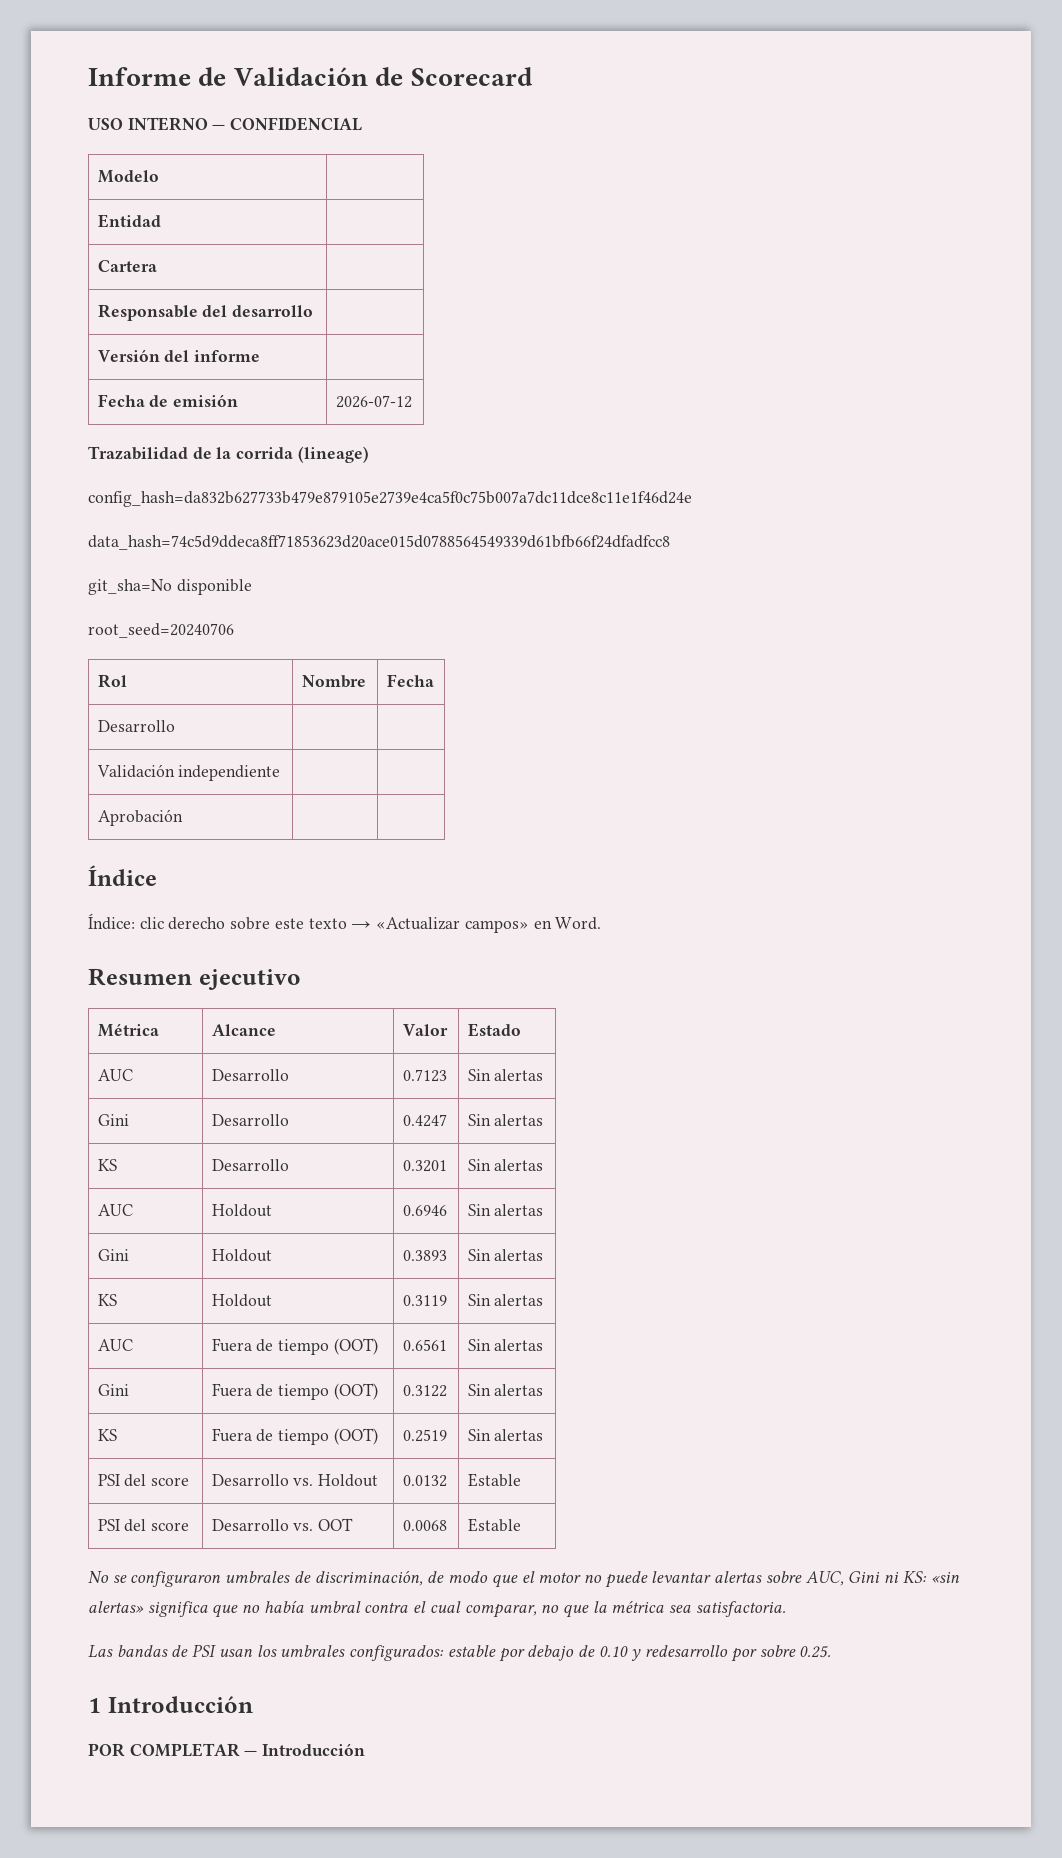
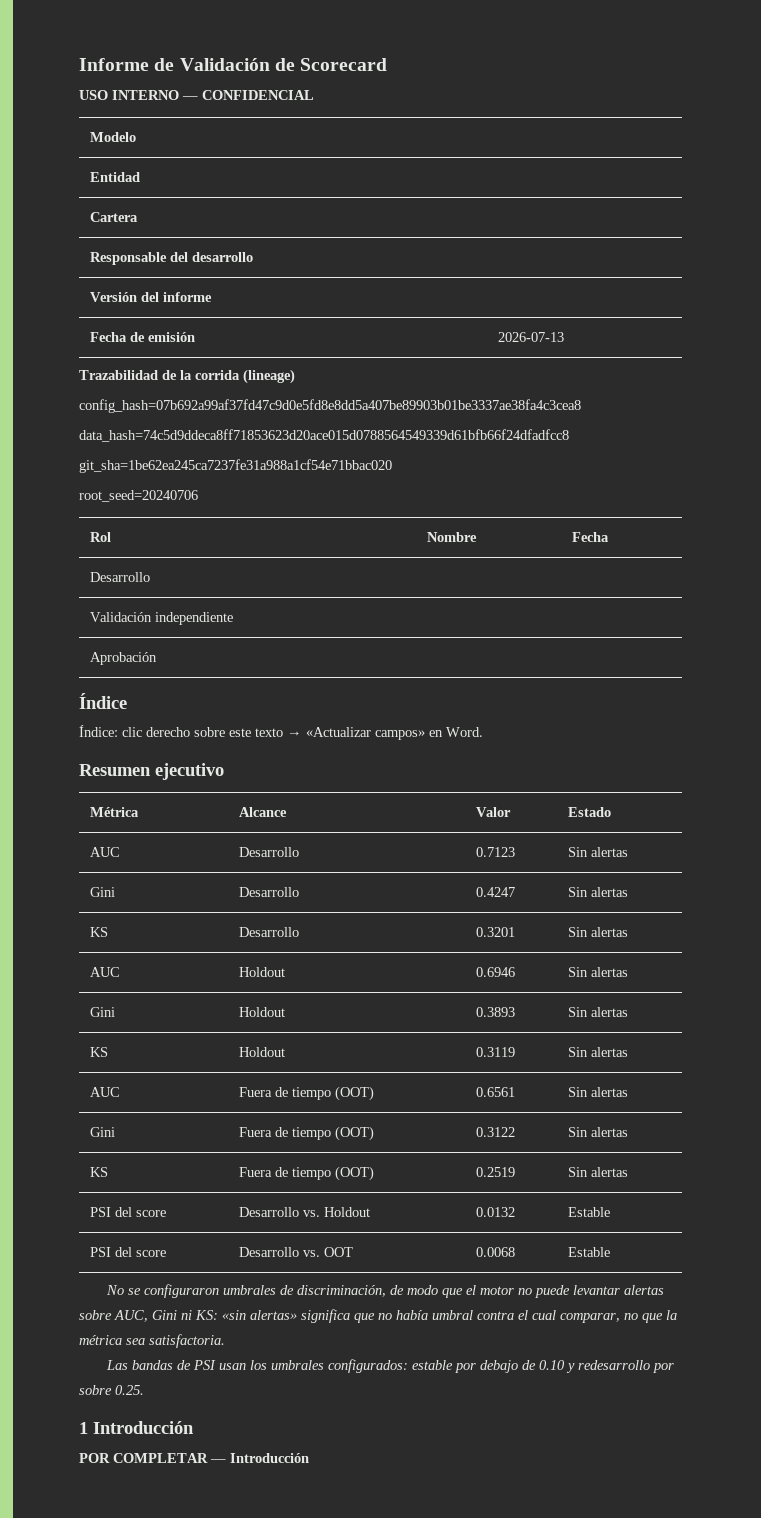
[335,395,412,408] 2026-07-12 -> [497,332,564,342] 2026-07-13
[88,491,692,507] config_hash=da832b627733b479e879105e2739e4ca5f0c75b007a7dc11dce8c11e1f46d24e -> [79,399,581,413] config_hash=07b692a99af37fd47c9d0e5fd8e8dd5a407be89903b01be3337ae38fa4c3cea8
[88,579,252,595] git_sha=No disponible -> [79,459,392,473] git_sha=1be62ea245ca7237fe31a988a1cf54e71bbac020

